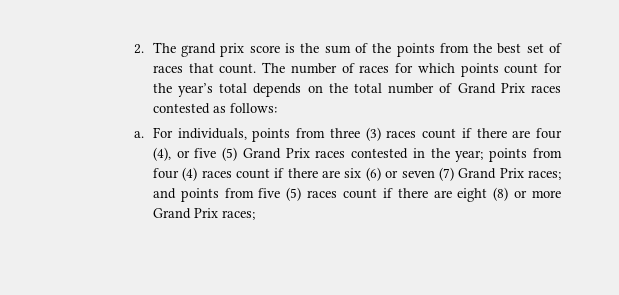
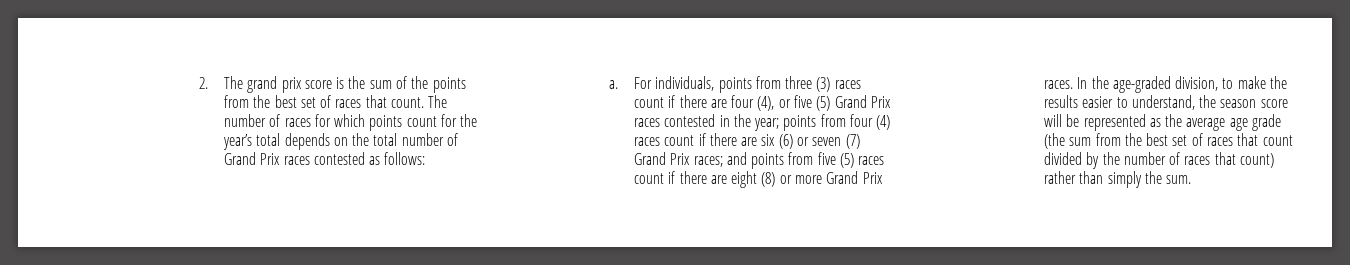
[221,210,255,220] races; -> [1043,76,1288,93] [1043,95,1288,110] [1043,114,1282,131] [1043,133,1293,149] [1043,152,1275,169] [1043,171,1192,188] races. In the age-graded division, to make the results easier to understand, the season score will be represented as the average age grade (the sum from the best set of races that count divided by the number of races that count) rather than simply the sum.

